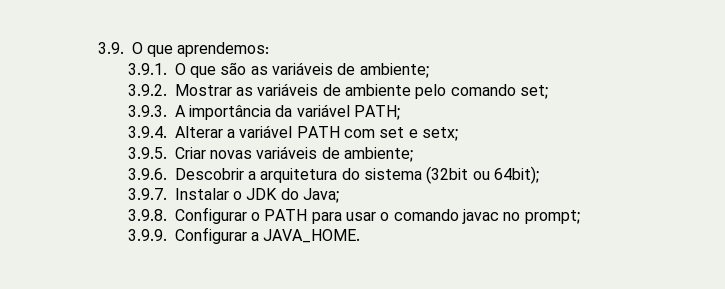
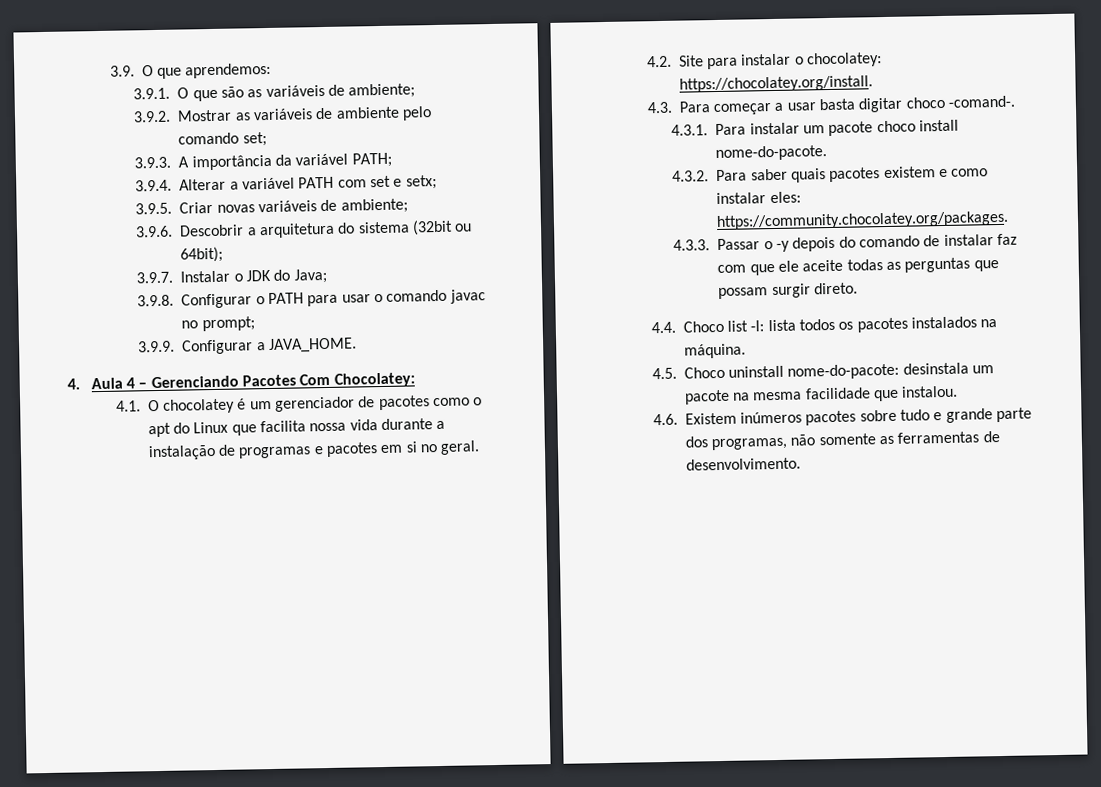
(361, 236) none -> [67,372,415,390] [115,395,483,414] [147,418,446,438] [147,440,481,461] [646,52,882,70] [678,75,873,93] [646,95,1015,116] [671,119,959,137] [715,145,828,162] [672,166,989,183] [716,191,801,205] [716,210,1010,231] [673,233,1017,252] [717,257,999,276] [718,282,859,299] [650,316,998,334] [683,343,746,359] [651,362,994,380] [683,385,959,405] [652,407,1032,426] [684,431,1000,451] [685,457,801,471] // 4. Aula 4 – Gerenciando Pacotes Com Chocolatey: // 4.1. O chocolatey é um gerenciador de pacotes como o apt do Linux que facilita nossa vida durante a instalação de programas e pacotes em si no geral. // 4.2. Site para instalar o chocolatey: https://chocolatey.org/install. // 4.3. Para começar a usar basta digitar choco -comand-. // 4.3.1. Para instalar um pacote choco install nome-do-pacote. // 4.3.2. Para saber quais pacotes existem e como instalar eles: https://community.chocolatey.org/packages. // 4.3.3. Passar o -y depois do comando de instalar faz com que ele aceite todas as perguntas que possam surgir direto. // 4.4. Choco list -l: lista todos os pacotes instalados na máquina. // 4.5. Choco uninstall nome-do-pacote: desinstala um pacote na mesma facilidade que instalou. // 4.6. Existem inúmeros pacotes sobre tudo e grande parte dos programas, não somente as ferramentas de desenvolvimento.

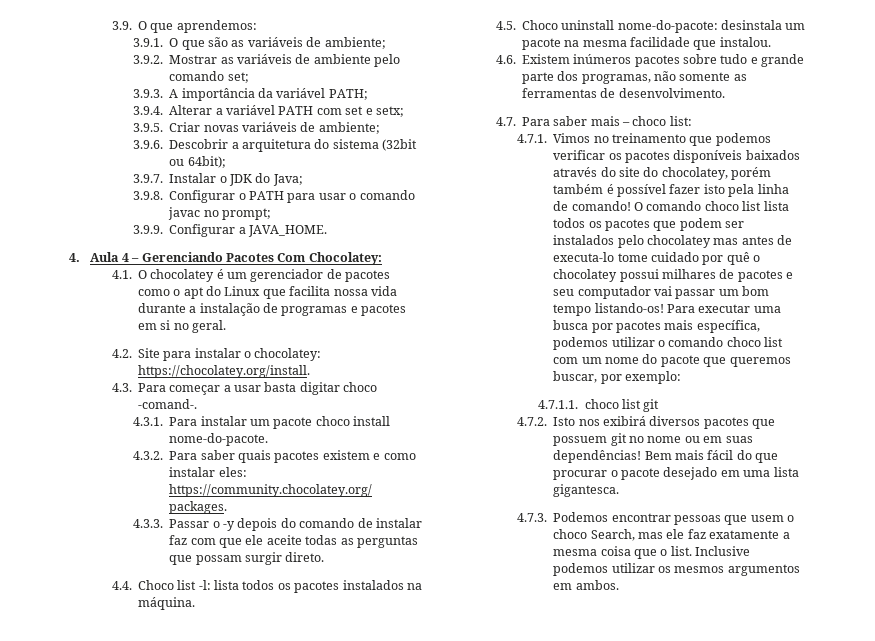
(801, 464) none -> [495,116,692,126] [517,133,771,146] [553,150,800,163] [553,167,772,180] [553,184,789,197] [553,201,789,211] [553,218,745,231] [553,235,793,248] [553,252,761,265] [553,269,794,282] [553,286,770,299] [553,303,781,316] [553,320,760,333] [553,337,784,350] [553,354,791,367] [553,371,682,384] [538,399,660,412] [517,416,776,429] [553,433,753,446] [553,450,779,463] [553,467,799,480] [553,484,620,497] [517,512,795,525] [553,529,790,541] [553,546,751,559] [553,563,800,576] [553,580,619,590] // 4.7. Para saber mais – choco list: // 4.7.1. Vimos no treinamento que podemos verificar os pacotes disponíveis baixados através do site do chocolatey, porém também é possível fazer isto pela linha de comando! O comando choco list lista todos os pacotes que podem ser instalados pelo chocolatey mas antes de executa-lo tome cuidado por quê o chocolatey possui milhares de pacotes e seu computador vai passar um bom tempo listando-os! Para executar uma busca por pacotes mais específica, podemos utilizar o comando choco list com um nome do pacote que queremos buscar, por exemplo: // 4.7.1.1. choco list git // 4.7.2. Isto nos exibirá diversos pacotes que possuem git no nome ou em suas dependências! Bem mais fácil do que procurar o pacote desejado em uma lista gigantesca. // 4.7.3. Podemos encontrar pessoas que usem o choco Search, mas ele faz exatamente a mesma coisa que o list. Inclusive podemos utilizar os mesmos argumentos em ambos.

